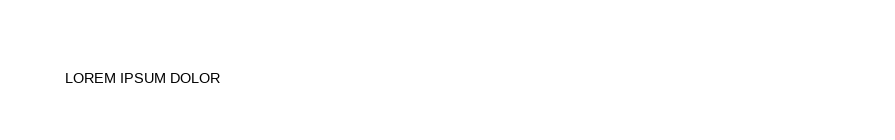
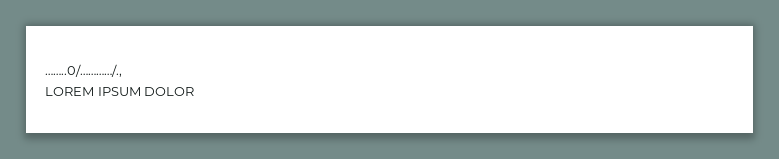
(65, 78) none -> [45,64,122,77] ……..0/…………/., //

